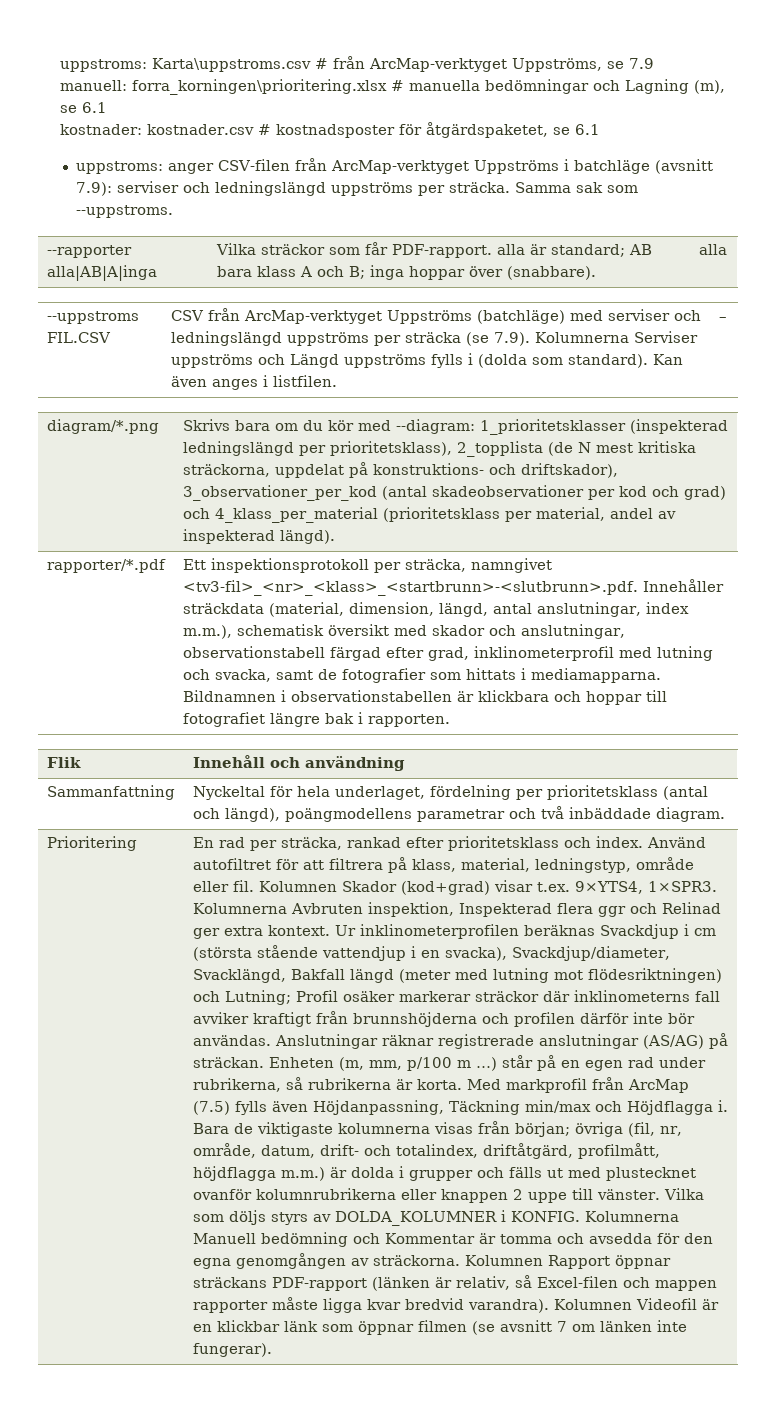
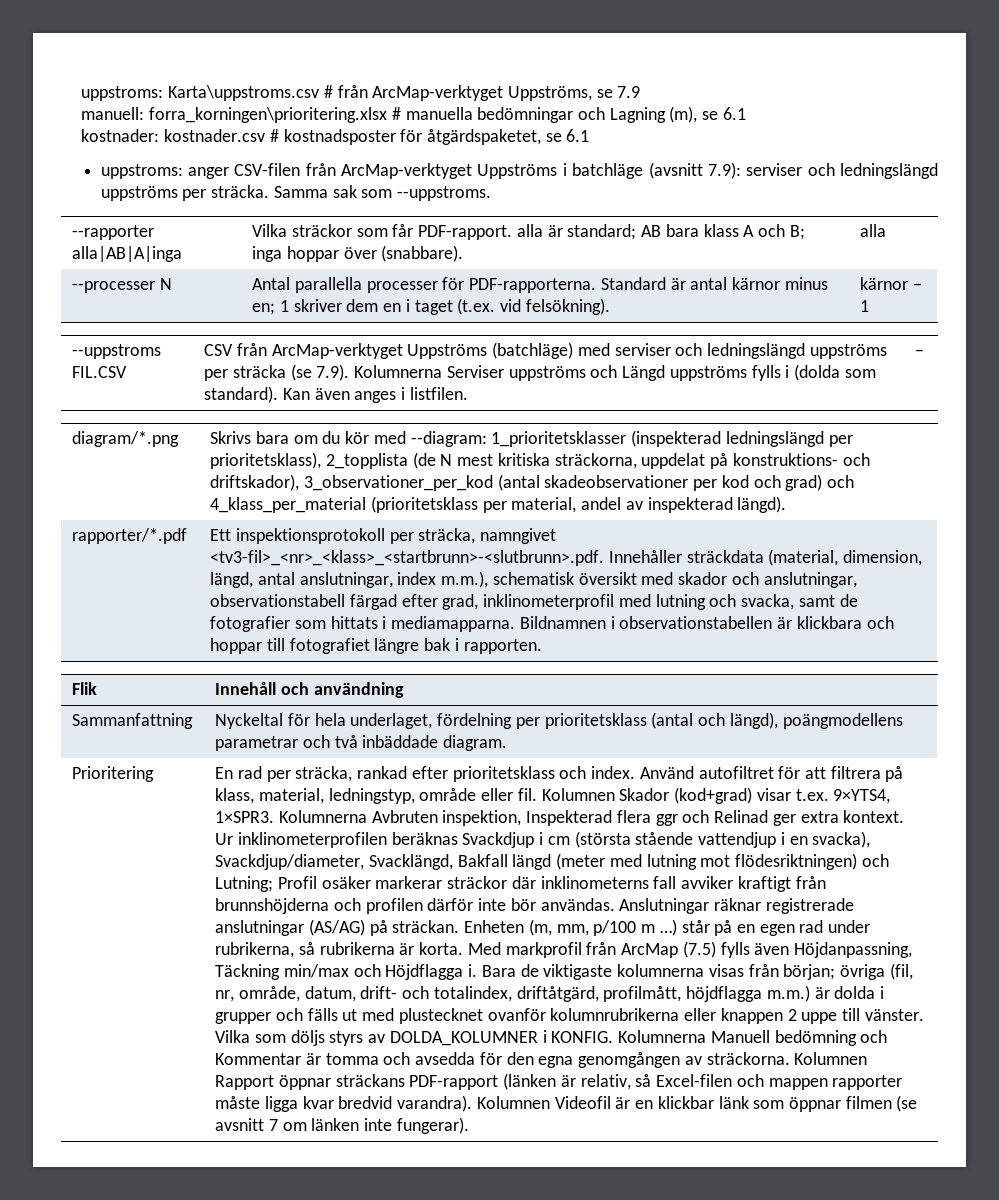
(727, 249) none -> [72,278,172,293] [252,277,828,293] [252,298,610,315] [860,277,922,290] [860,300,870,312] // --processer N | Antal parallella processer för PDF-rapporterna. Standard är antal kärnor minus en; 1 skriver dem en i taget (t.ex. vid felsökning). | kärnor − 1

